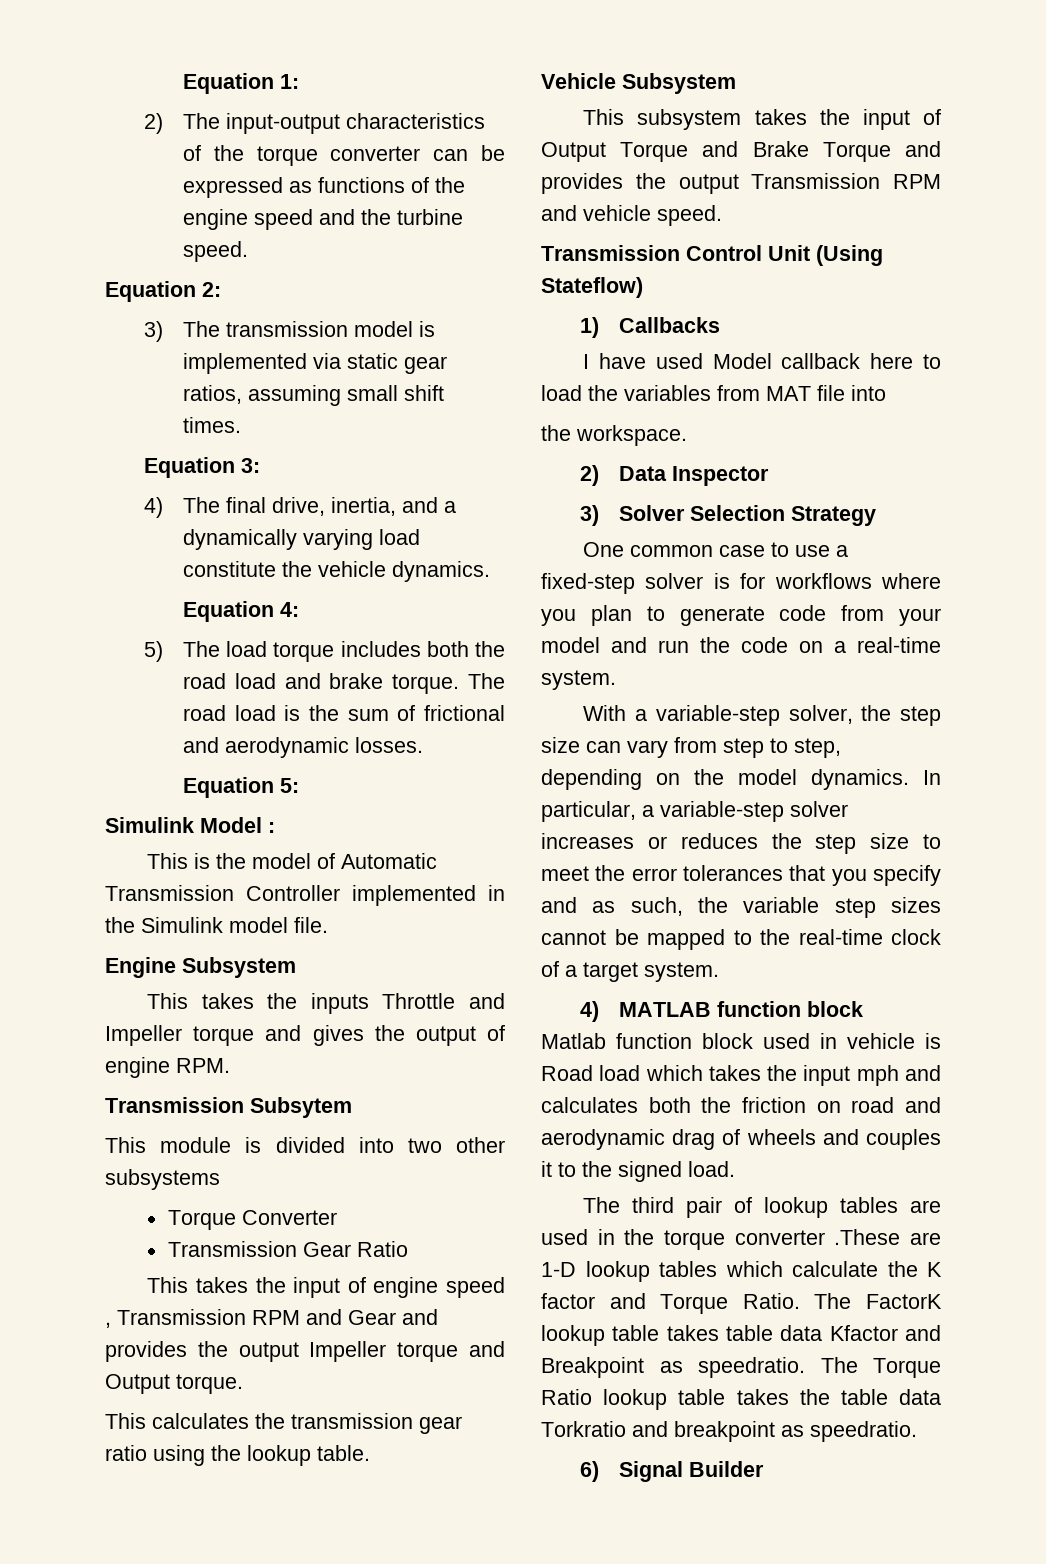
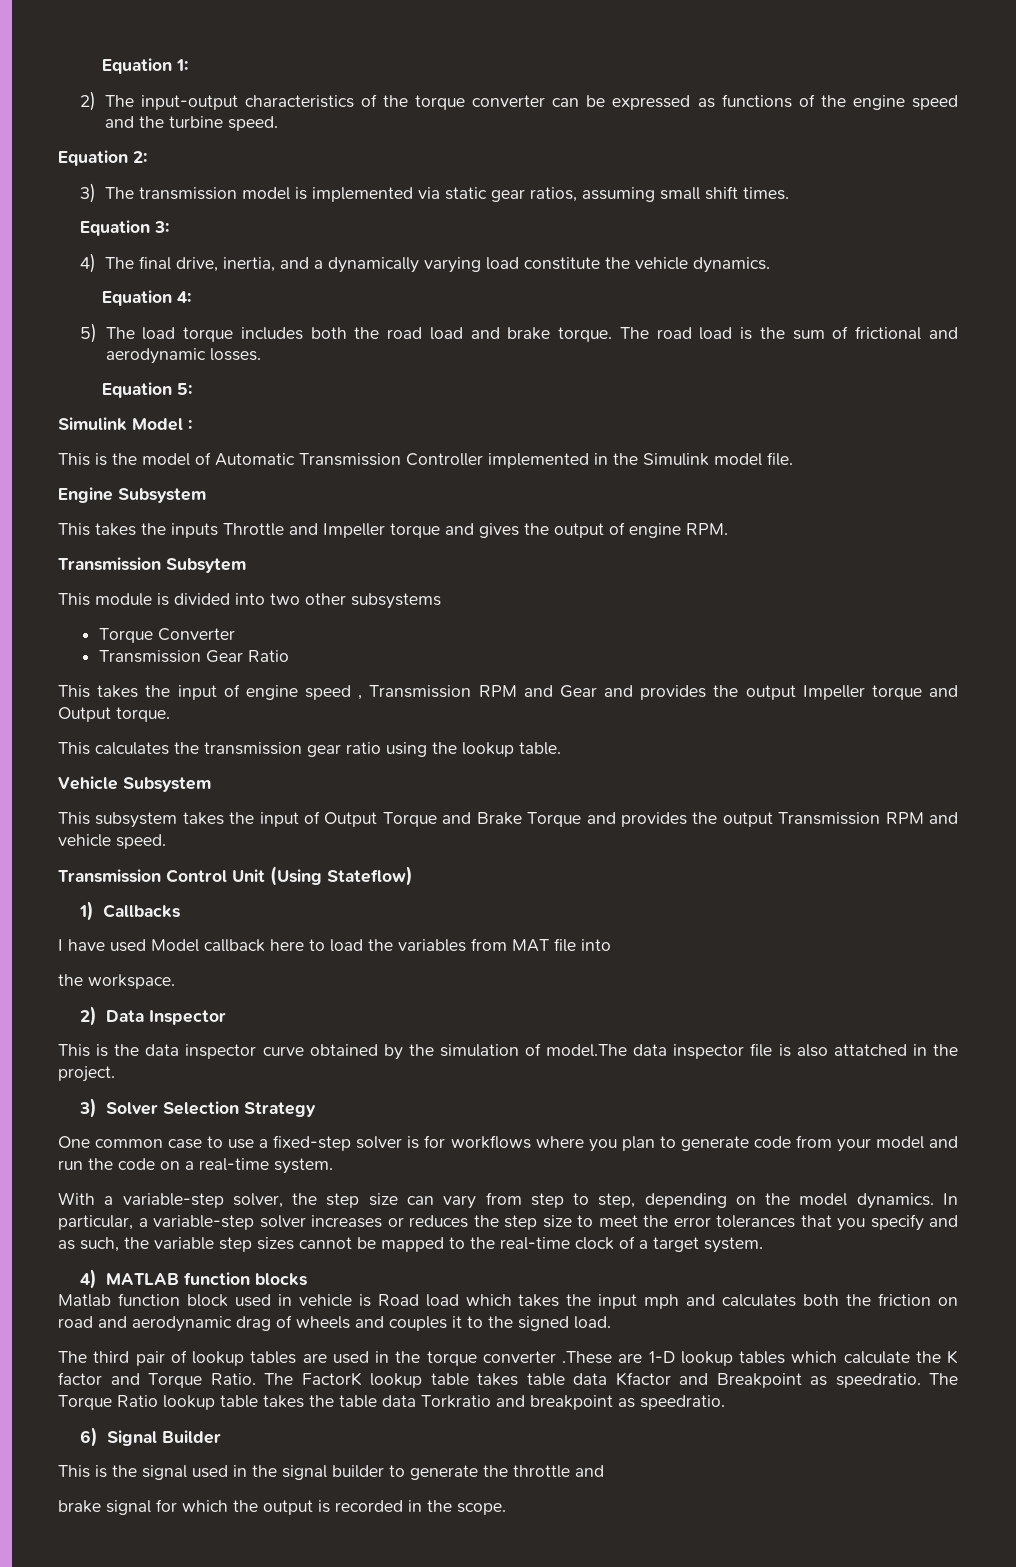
(770, 476) none -> [58,1043,958,1060] [58,1066,115,1082] // This is the data inspector curve obtained by the simulation of model.The data inspector file is also attatched in the project.
[807,1001,864,1017] block -> [254,1273,307,1286] blocks
(765, 1469) none -> [58,1465,604,1480] [58,1499,506,1515] // This is the signal used in the signal builder to generate the throttle and // brake signal for which the output is recorded in the scope.

